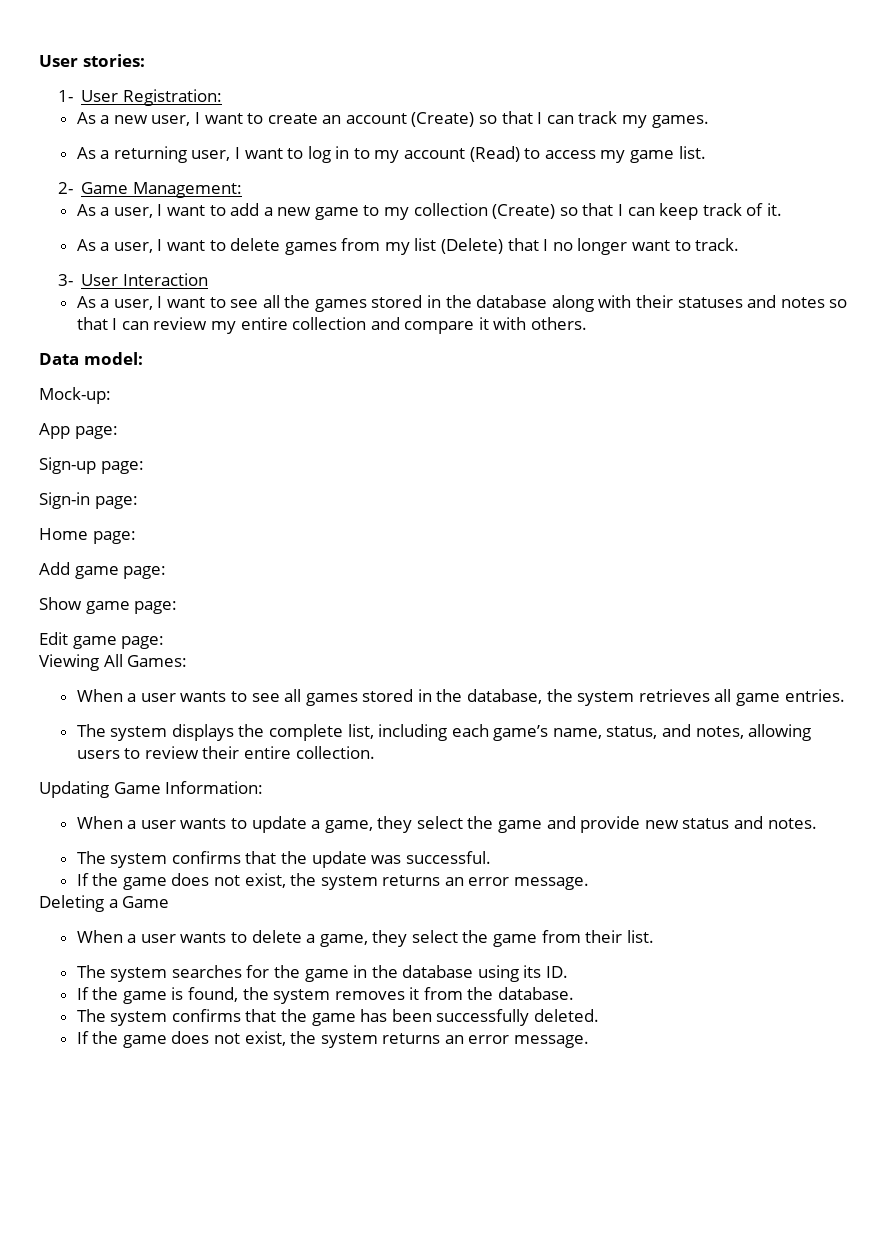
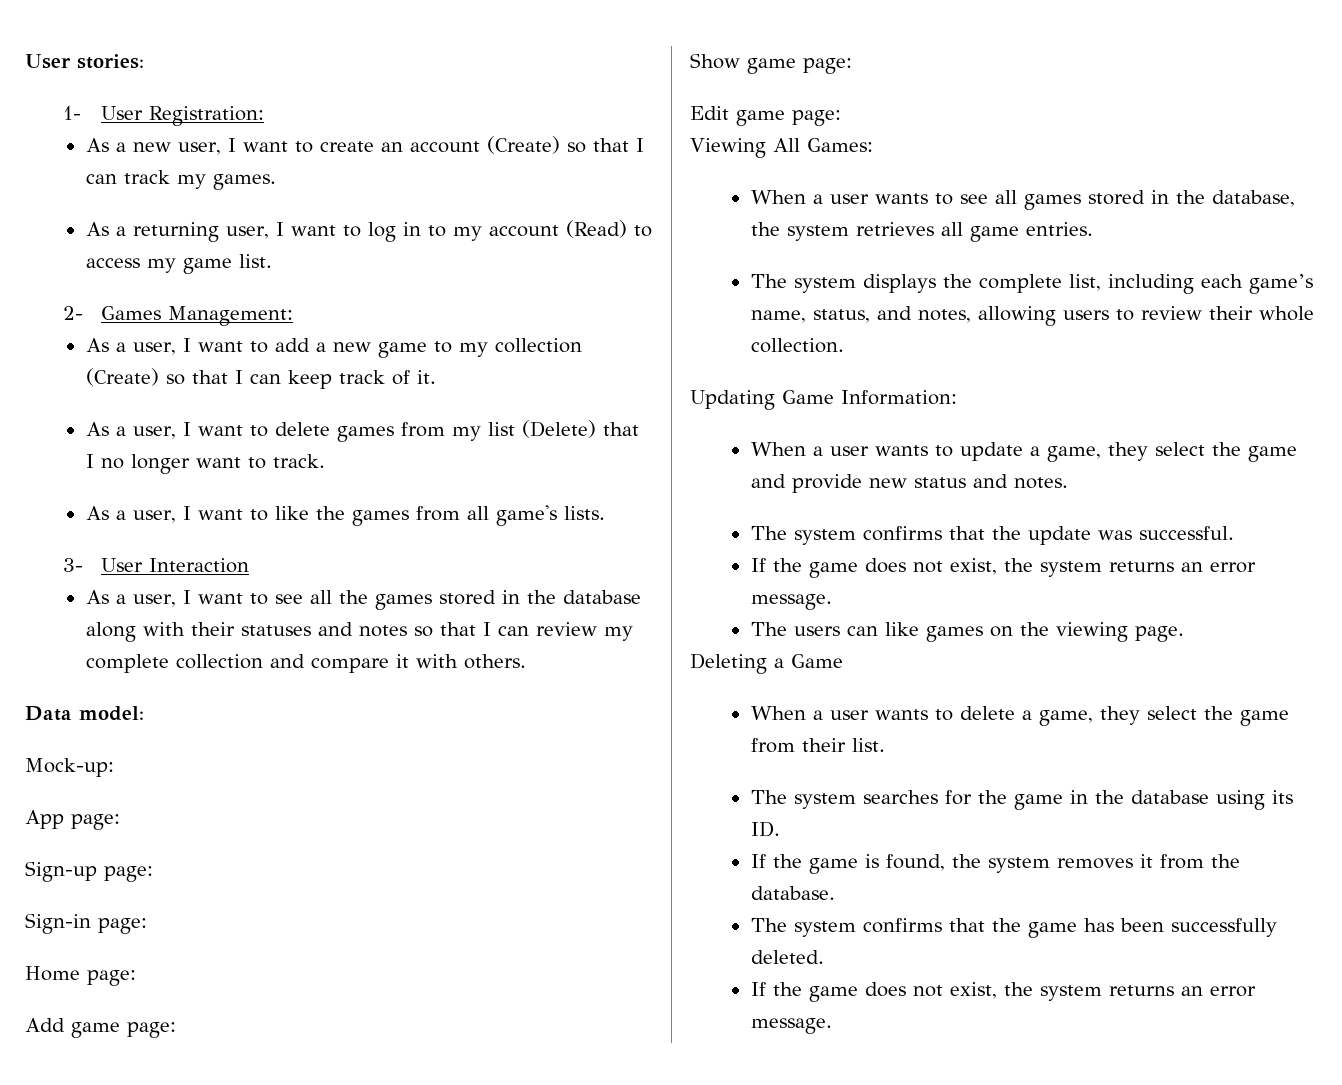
[81,182,129,194] Game -> [101,306,162,320] Games
(740, 244) none -> [85,505,605,526] // As a user, I want to like the games from all game's lists.
[240,317,288,330] entire -> [85,654,169,673] complete
[243,746,291,759] entire -> [1258,306,1314,321] whole
(590, 883) none -> [750,622,1184,642] // The users can like games on the viewing page.

